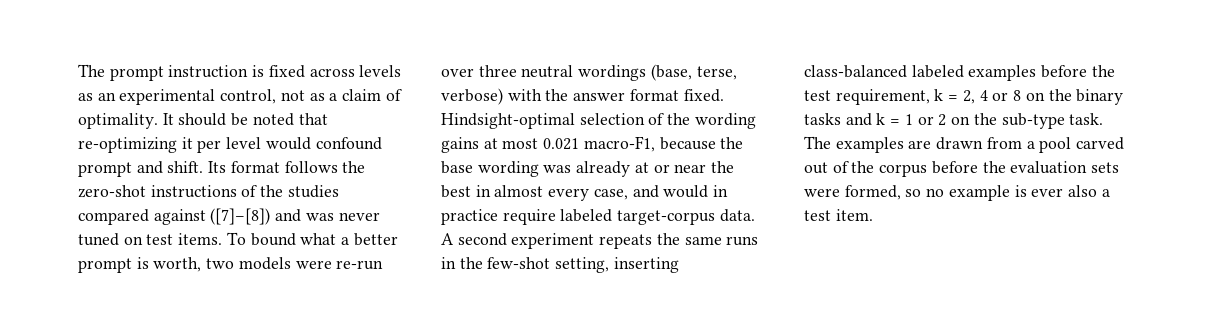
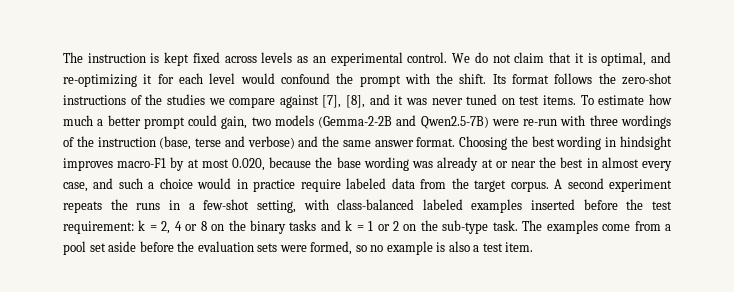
[78,64,164,81] The prompt -> [63,52,83,63] The
(265, 71) none -> [164,52,190,66] kept
[220,89,402,104] [78,113,328,129] [78,137,382,153] [78,161,163,177] control, not as a claim of optimality. It should be noted that re-optimizing it per level would confound prompt and -> [407,52,671,66] [63,73,454,87] control. We do not claim that it is optimal, and re-optimizing it for each level would confound the prompt with the
[78,208,302,225] compared against ([7]–[8]) and -> [208,94,404,108] we compare against [7], [8], and it
[250,233,398,246] [78,257,384,273] [441,64,737,81] [441,88,724,105] [441,113,756,129] [441,136,655,153] bound what a better prompt is worth, two models were re-run over three neutral wordings (base, terse, verbose) with the answer format fixed. Hindsight-optimal selection of the wording gains at most 0.021 macro-F1, -> [598,94,673,105] [63,115,671,129] [63,136,672,150] [63,157,266,171] estimate how much a better prompt could gain, two models (Gemma-2-2B and Qwen2.5-7B) were re-run with three wordings of the instruction (base, terse and verbose) and the same answer format. Choosing the best wording in hindsight improves macro-F1 by at most 0.020,
(659, 191) none -> [118,178,193,189] such a choice
[617,209,755,225] target-corpus data. -> [391,178,549,192] data from the target corpus.
[684,236,722,245] same -> (128, 204) none
[459,257,483,269] the -> [188,203,195,210] a
[613,257,679,273] inserting -> [303,199,329,210] with
(1037, 73) none -> [531,199,576,210] inserted
[835,89,930,105] requirement, -> [63,221,134,234] requirement:
[908,137,984,150] are drawn -> [602,224,631,231] come
[1076,137,1125,150] [804,161,928,177] carved out of the corpus -> [89,241,137,252] set aside
[1031,188,1064,197] ever -> (446, 247) none

